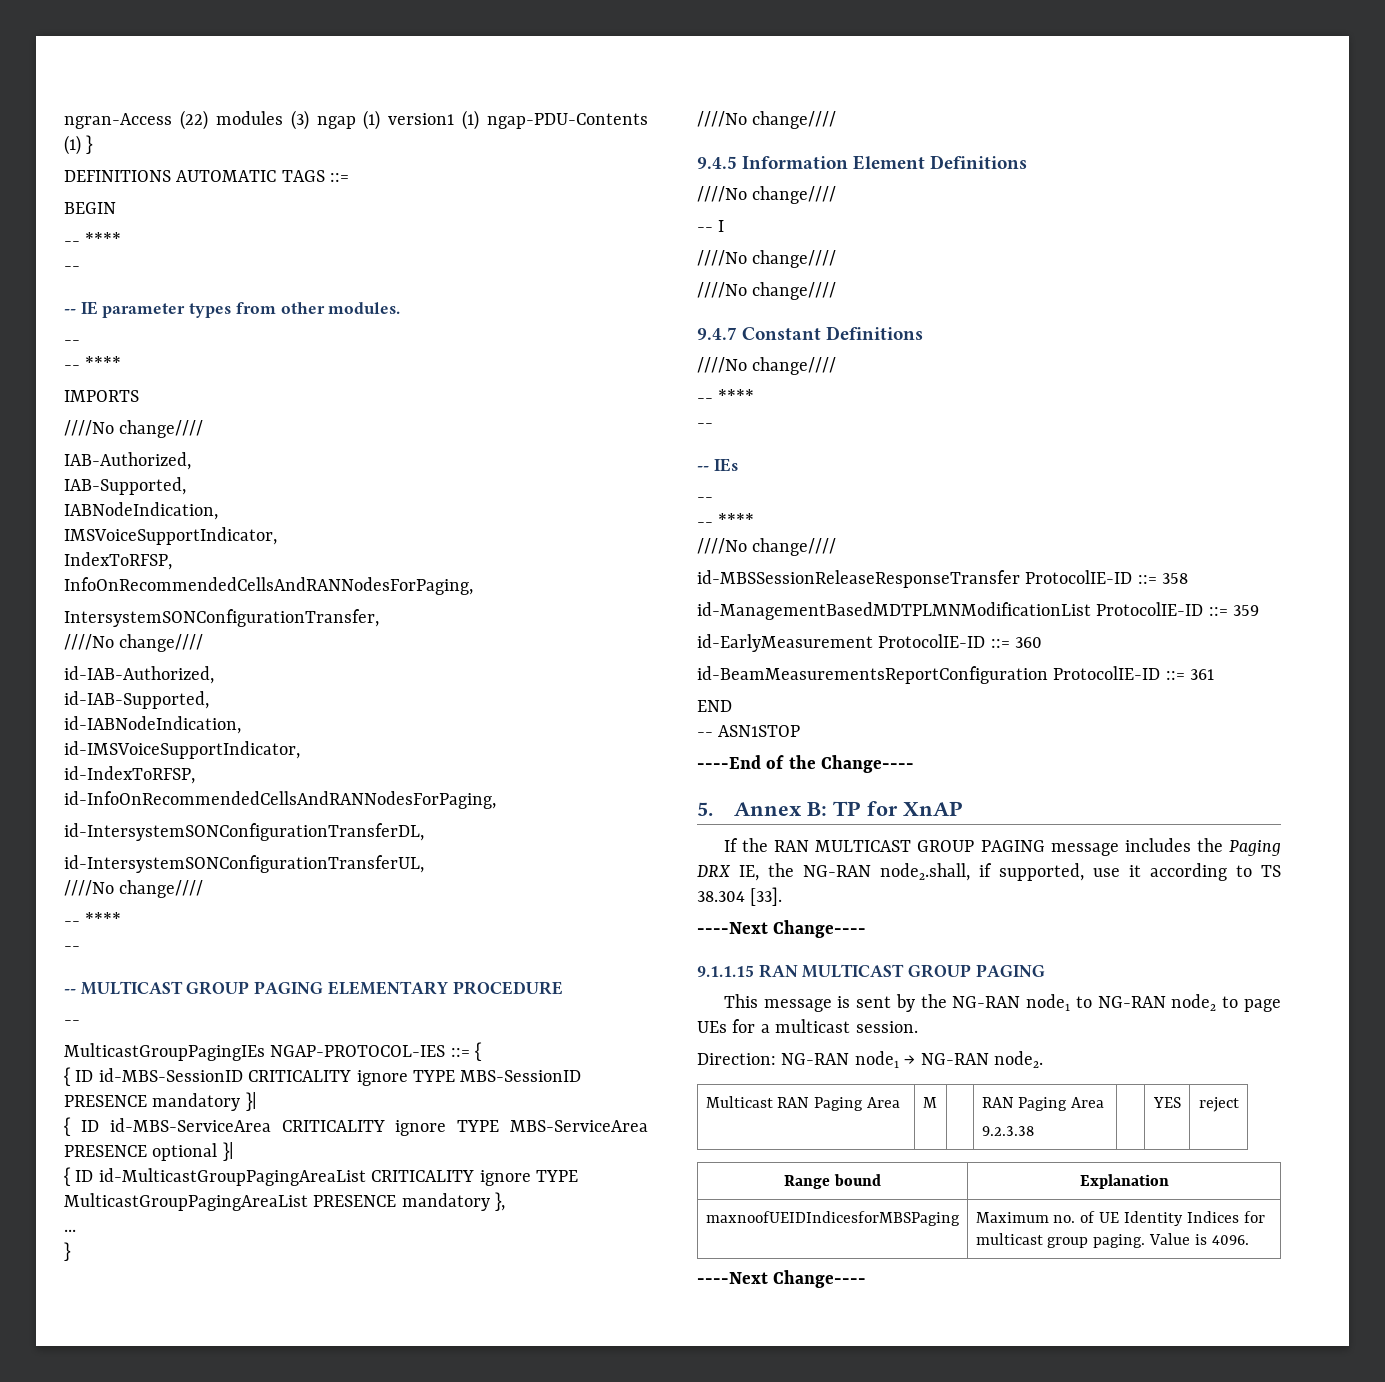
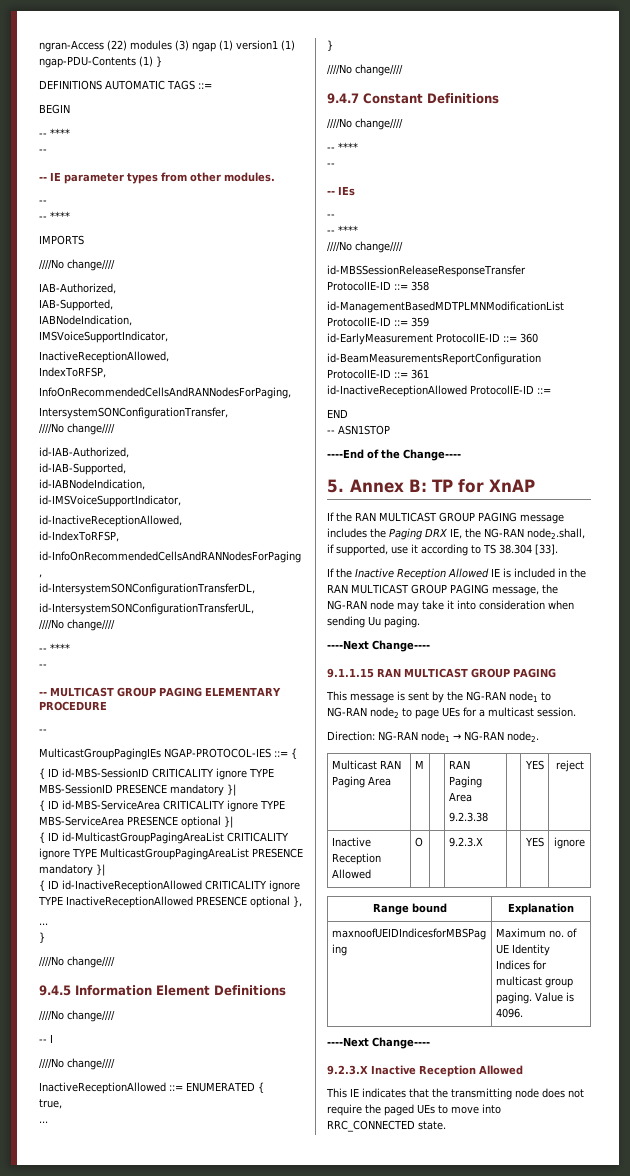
(277, 536) none -> [39,351,169,363] // InactiveReceptionAllowed,
(300, 750) none -> [39,515,182,527] // id-InactiveReceptionAllowed,
(490, 1202) none -> [96,864,105,876] [39,880,300,892] [38,896,290,908] }| // { ID id-InactiveReceptionAllowed CRITICALITY ignore TYPE InactiveReceptionAllowed PRESENCE optional
(837, 259) none -> [39,1082,264,1094] [39,1099,62,1109] [39,1121,48,1123] [327,40,333,51] // InactiveReceptionAllowed ::= ENUMERATED { // true, // ... // }
(1215, 674) none -> [327,385,551,397] // id-InactiveReceptionAllowed ProtocolIE-ID ::=
(783, 896) none -> [327,568,586,580] [327,584,558,596] [327,600,574,612] [327,616,420,628] // If the Inactive Reception Allowed IE is included in the RAN MULTICAST GROUP PAGING message, the NG-RAN node may take it into consideration when sending Uu paging.
(1239, 1104) none -> [331,837,371,847] [331,853,381,865] [331,869,371,879] [414,837,423,847] [448,837,483,847] [524,837,544,847] [554,837,585,849] // Inactive Reception Allowed | O | | 9.2.3.X | | YES | ignore
(867, 1279) none -> [327,1065,523,1077] [326,1088,584,1100] [327,1104,501,1116] [327,1120,446,1132] // 9.2.3.X Inactive Reception Allowed // This IE indicates that the transmitting node does not require the paged UEs to move into RRC_CONNECTED state.

